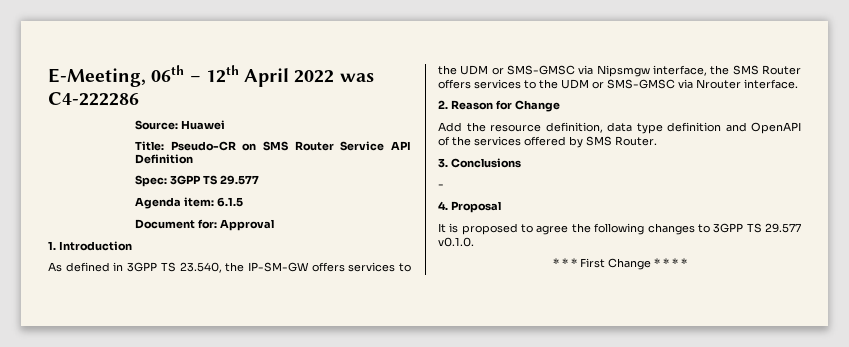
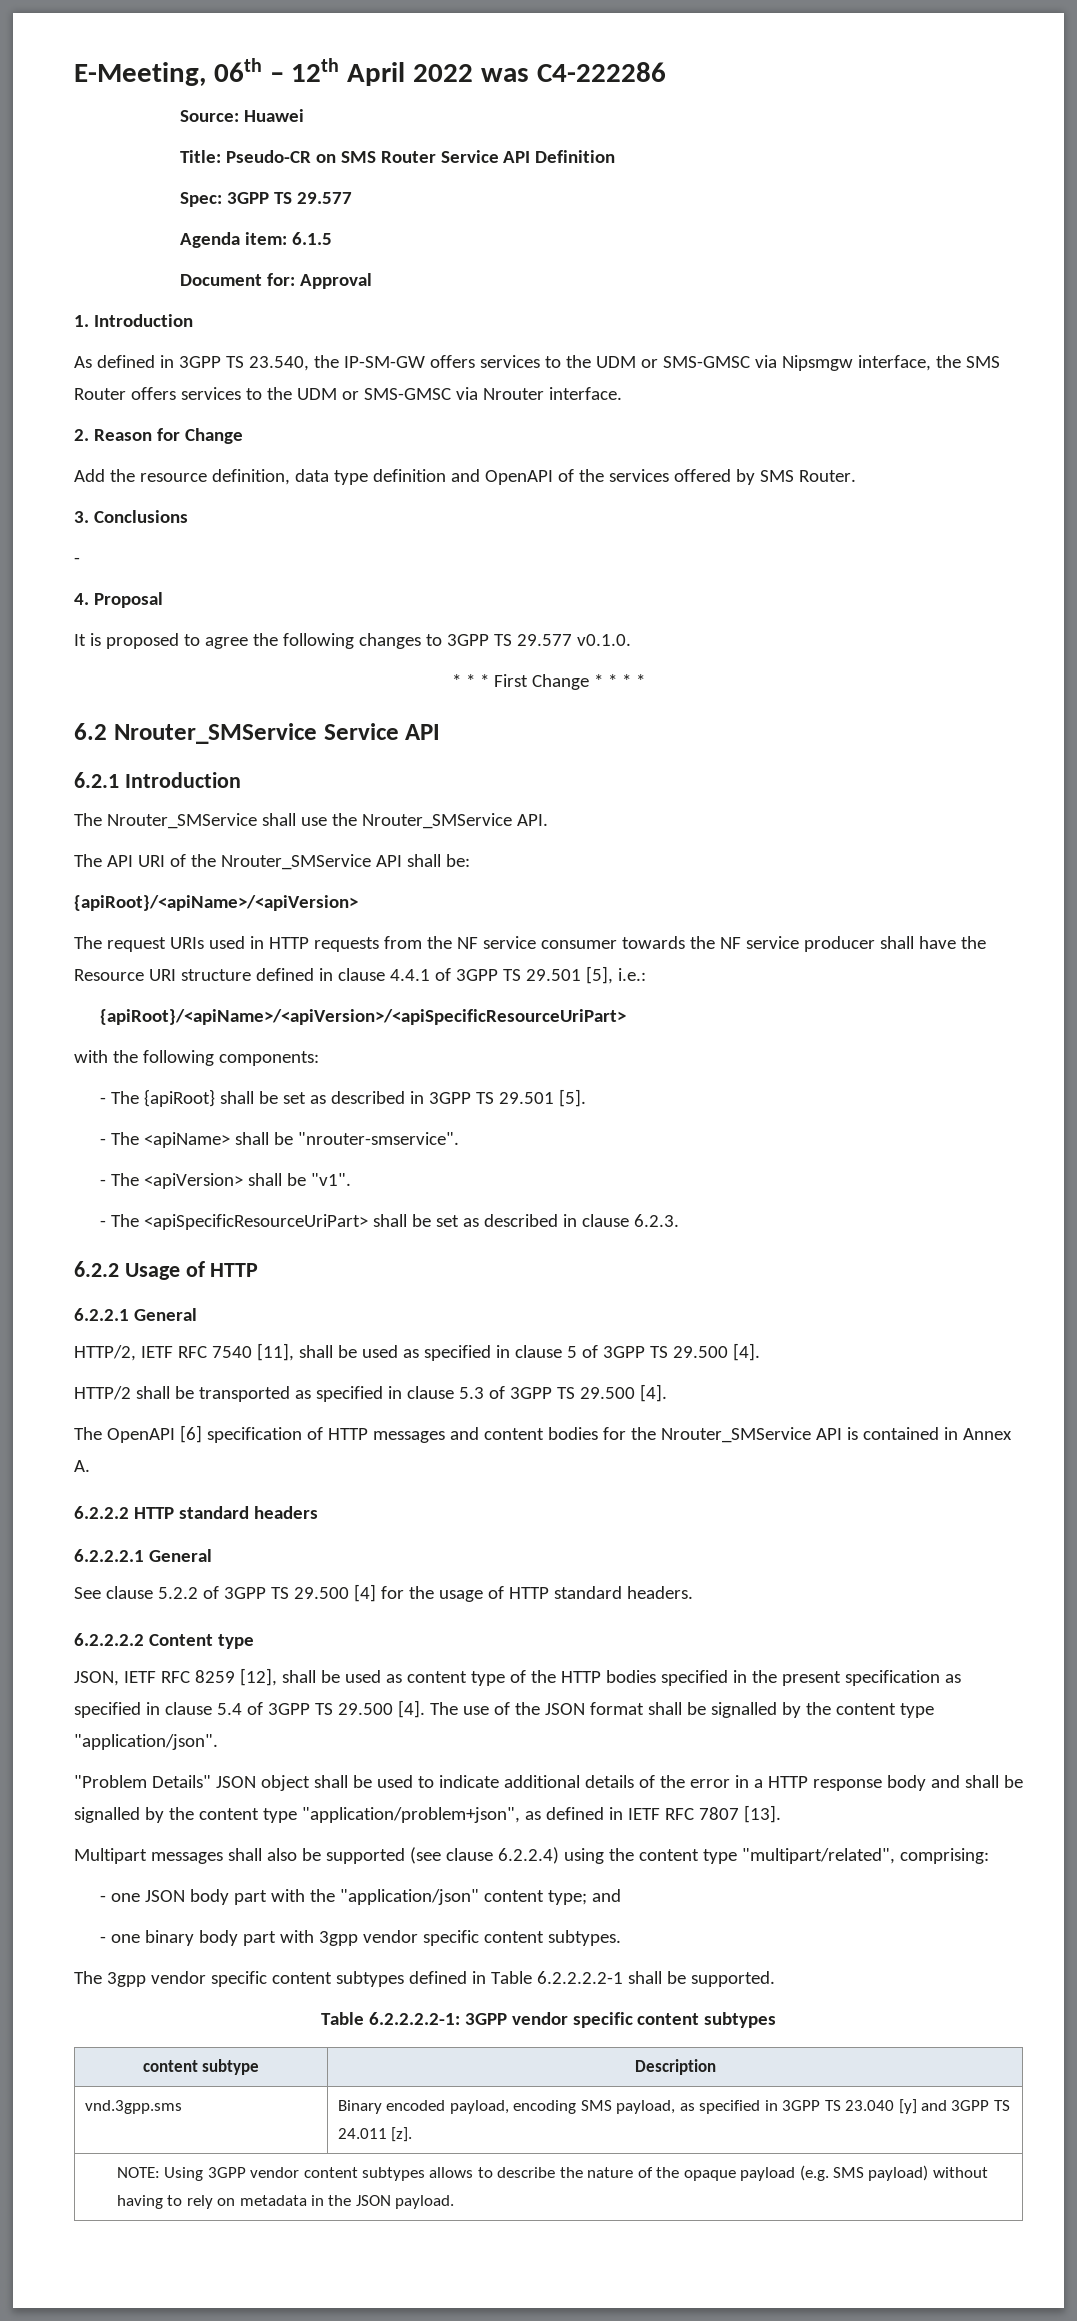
(687, 262) none -> [74,723,441,744] [74,772,241,788] [74,813,548,829] [74,854,470,870] [74,895,358,911] [74,936,986,952] [74,966,646,984] [100,1009,627,1025] [74,1050,319,1066] [100,1089,587,1107] [100,1132,460,1148] [100,1173,352,1189] [100,1214,680,1230] [74,1261,259,1280] [74,1308,197,1321] [74,1343,760,1361] [74,1384,667,1402] [74,1425,1012,1443] [74,1460,90,1472] [74,1506,318,1519] [74,1549,212,1562] [74,1584,693,1602] [74,1633,254,1649] [74,1668,961,1686] [74,1700,934,1718] [74,1734,218,1750] [74,1775,1023,1791] [74,1805,781,1823] [74,1847,989,1864] [100,1889,622,1905] [100,1930,622,1946] [74,1971,775,1987] [320,2012,777,2028] [142,2059,260,2075] [634,2059,716,2075] [85,2100,183,2114] [338,2099,1010,2114] [338,2127,413,2142] [116,2165,988,2181] [116,2195,455,2209] // 6.2 Nrouter_SMService Service API // 6.2.1 Introduction // The Nrouter_SMService shall use the Nrouter_SMService API. // The API URI of the Nrouter_SMService API shall be: // {apiRoot}/<apiName>/<apiVersion> // The request URIs used in HTTP requests from the NF service consumer towards the NF service producer shall have the Resource URI structure defined in clause 4.4.1 of 3GPP TS 29.501 [5], i.e.: // {apiRoot}/<apiName>/<apiVersion>/<apiSpecificResourceUriPart> // with the following components: // - The {apiRoot} shall be set as described in 3GPP TS 29.501 [5]. // - The <apiName> shall be "nrouter-smservice". // - The <apiVersion> shall be "v1". // - The <apiSpecificResourceUriPart> shall be set as described in clause 6.2.3. // 6.2.2 Usage of HTTP // 6.2.2.1 General // HTTP/2, IETF RFC 7540 [11], shall be used as specified in clause 5 of 3GPP TS 29.500 [4]. // HTTP/2 shall be transported as specified in clause 5.3 of 3GPP TS 29.500 [4]. // The OpenAPI [6] specification of HTTP messages and content bodies for the Nrouter_SMService API is contained in Annex A. // 6.2.2.2 HTTP standard headers // 6.2.2.2.1 General // See clause 5.2.2 of 3GPP TS 29.500 [4] for the usage of HTTP standard headers. // 6.2.2.2.2 Content type // JSON, IETF RFC 8259 [12], shall be used as content type of the HTTP bodies specified in the present specification as specified in clause 5.4 of 3GPP TS 29.500 [4]. The use of the JSON format shall be signalled by the content type "application/json". // "Problem Details" JSON object shall be used to indicate additional details of the error in a HTTP response body and shall be signalled by the content type "application/problem+json", as defined in IETF RFC 7807 [13]. // Multipart messages shall also be supported (see clause 6.2.2.4) using the content type "multipart/related", comprising: // - one JSON body part with the "application/json" content type; and // - one binary body part with 3gpp vendor specific content subtypes. // The 3gpp vendor specific content subtypes defined in Table 6.2.2.2.2-1 shall be supported. // Table 6.2.2.2.2-1: 3GPP vendor specific content subtypes // content subtype | Description // vnd.3gpp.sms | Binary encoded payload, encoding SMS payload, as specified in 3GPP TS 23.040 [y] and 3GPP TS 24.011 [z]. // NOTE: Using 3GPP vendor content subtypes allows to describe the nature of the opaque payload (e.g. SMS payload) without having to rely on metadata in the JSON payload.

